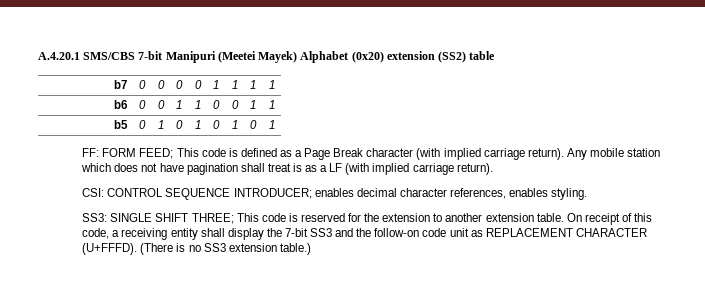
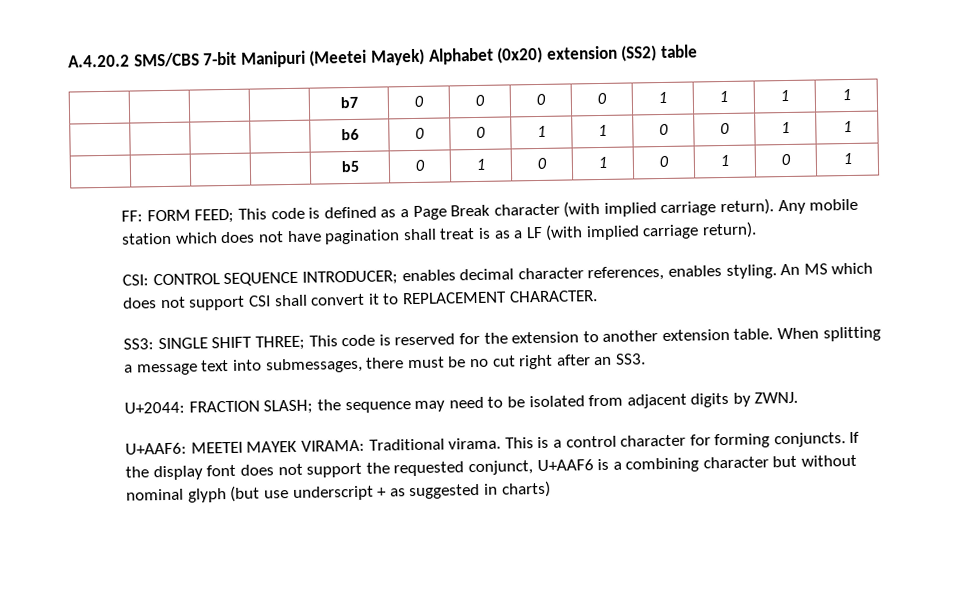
[38,52,80,60] A.4.20.1 -> [68,54,130,68] A.4.20.2
(588, 194) none -> [780,262,874,276] [122,290,598,311] An MS which does not support CSI shall convert it to REPLACEMENT CHARACTER.
[566,213,653,225] [82,228,647,240] [82,243,311,255] On receipt of this code, a receiving entity shall display the 7-bit SS3 and the follow-on code unit as REPLACEMENT CHARACTER (U+FFFD). (There is no SS3 extension table.) -> [777,326,881,342] [124,353,646,376] [124,391,799,415] [125,431,861,455] [125,454,858,481] [126,480,551,503] When splitting a message text into submessages, there must be no cut right after an SS3. // U+2044: FRACTION SLASH; the sequence may need to be isolated from adjacent digits by ZWNJ. // U+AAF6: MEETEI MAYEK VIRAMA: Traditional virama. This is a control character for forming conjuncts. If the display font does not support the requested conjunct, U+AAF6 is a combining character but without nominal glyph (but use underscript + as suggested in charts)

